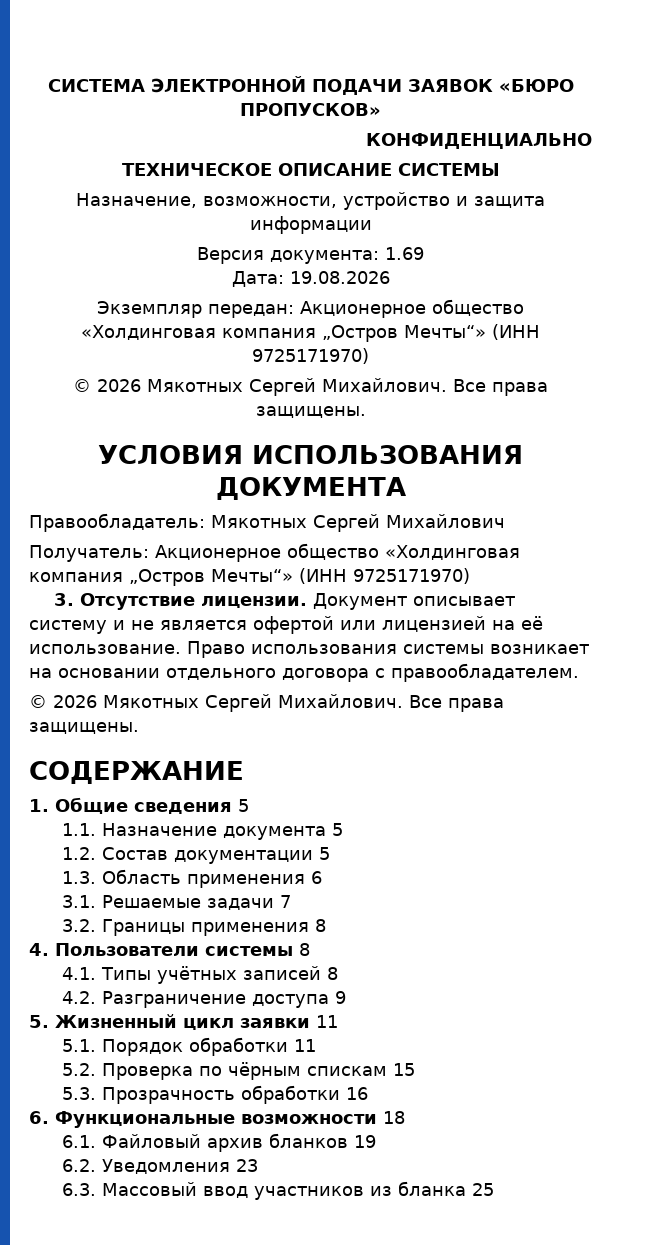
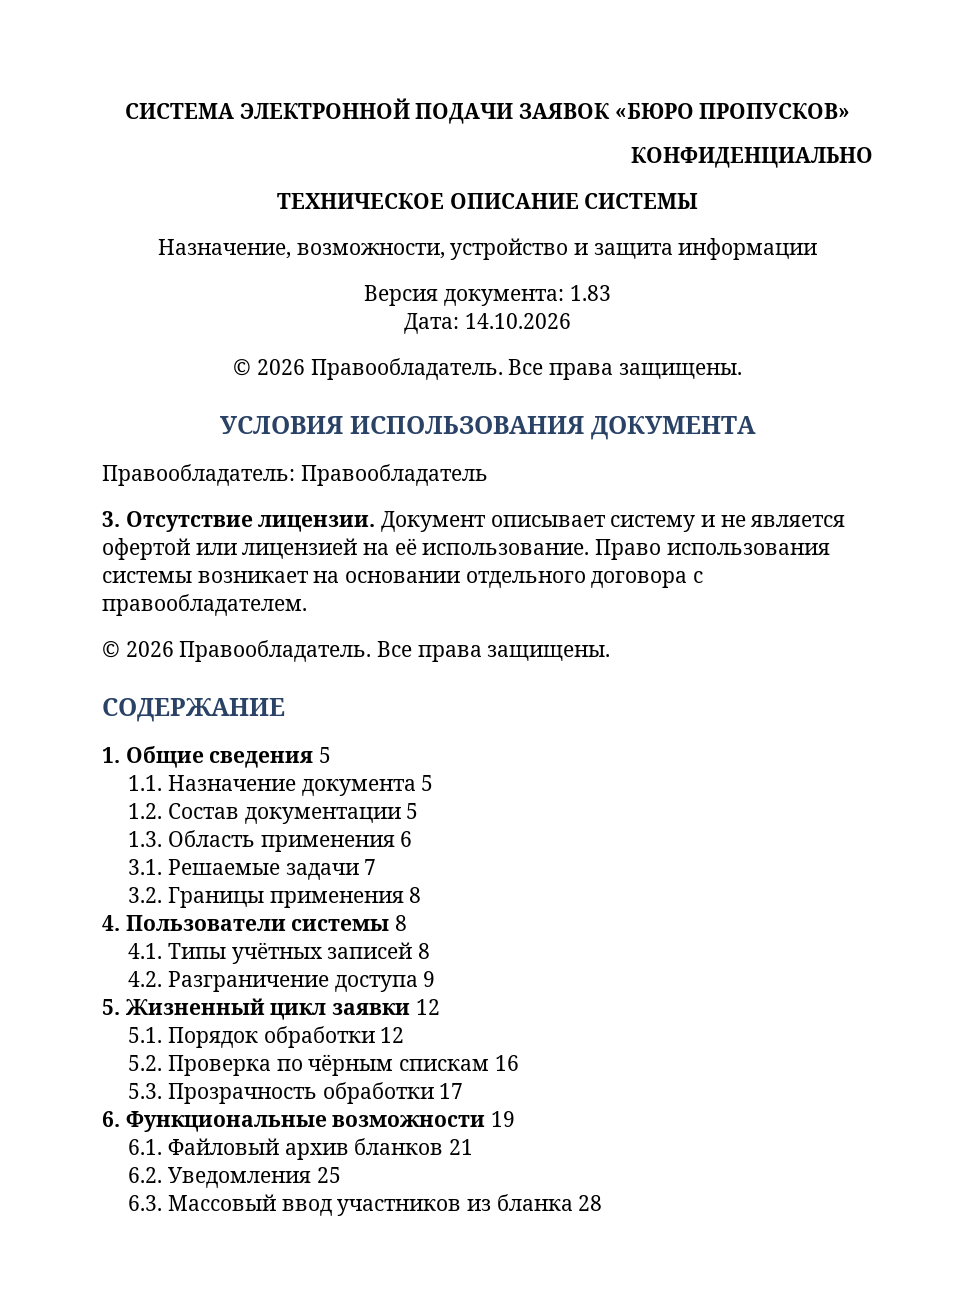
[385,247,424,260] 1.69 -> [569,285,611,301] 1.83
[289,271,390,284] [97,299,524,318] [81,324,540,342] [252,348,369,364] [73,378,447,396] 19.08.2026 // Экземпляр передан: Акционерное общество «Холдинговая компания „Остров Мечты“» (ИНН 9725171970) // © 2026 Мякотных Сергей Михайлович. -> [464,313,571,329] [233,358,503,380] 14.10.2026 // © 2026 Правообладатель.
[211,514,505,532] [29,543,520,562] [29,568,470,586] Мякотных Сергей Михайлович // Получатель: Акционерное общество «Холдинговая компания „Остров Мечты“» (ИНН 9725171970) -> [300,464,488,486] Правообладатель
[103,694,403,712] Мякотных Сергей Михайлович. -> [179,640,372,662] Правообладатель.
[316,1015,338,1028] 11 -> [415,999,440,1015] 12
[294,1039,317,1052] 11 -> [380,1027,405,1043] 12
[393,1063,416,1076] 15 -> [494,1055,519,1071] 16
[346,1087,369,1100] 16 -> [439,1083,464,1099] 17
[383,1111,405,1124] 18 -> [491,1111,516,1127] 19
[354,1135,377,1148] 19 -> [448,1139,473,1155] 21
[236,1159,259,1172] 23 -> [316,1167,341,1183] 25
[472,1183,495,1196] 25 -> [578,1195,603,1211] 28

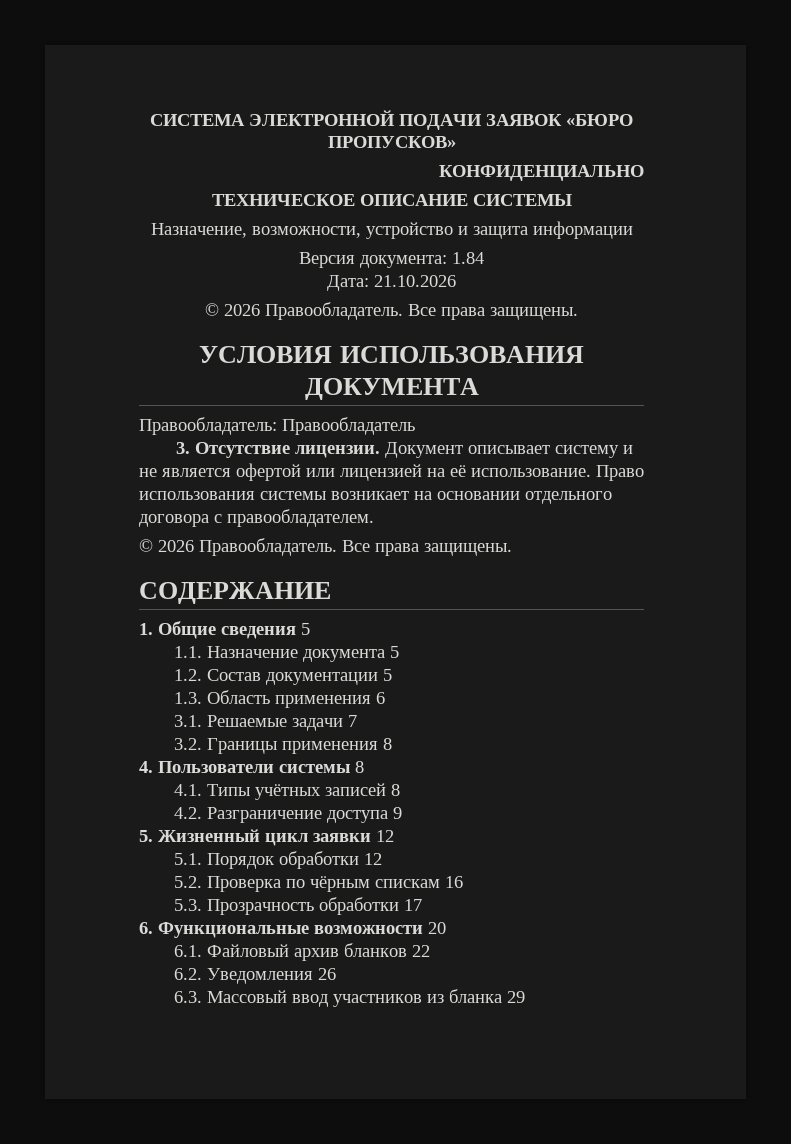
[569,285,611,301] 1.83 -> [452,252,484,264] 1.84
[464,313,571,329] 14.10.2026 -> [374,275,456,287] 21.10.2026
[491,1111,516,1127] 19 -> [428,922,446,934] 20
[448,1139,473,1155] 21 -> [411,945,430,957] 22
[316,1167,341,1183] 25 -> [317,968,336,980] 26
[578,1195,603,1211] 28 -> [506,991,525,1003] 29

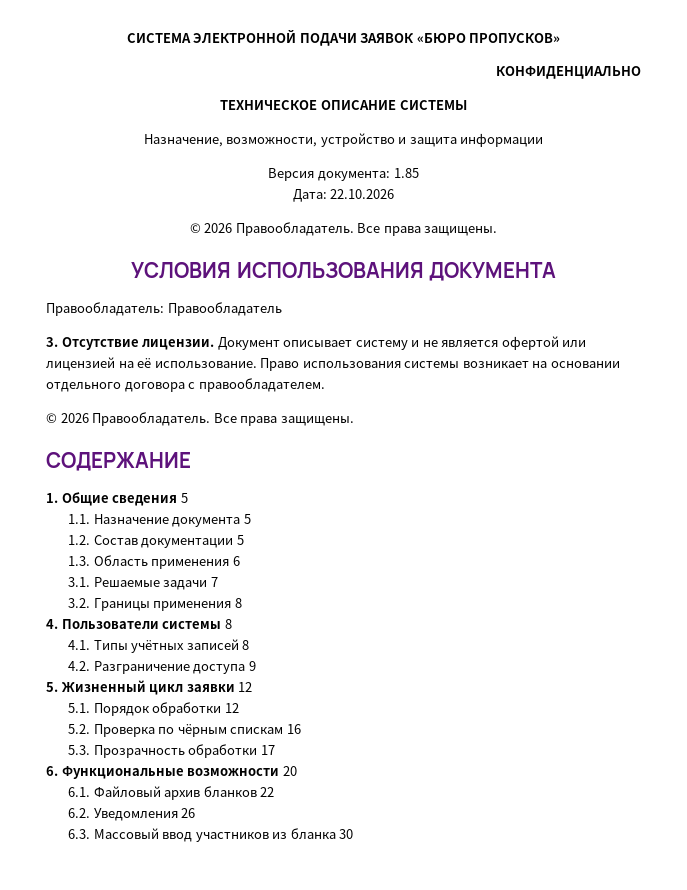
[452,252,484,264] 1.84 -> [393,168,419,178] 1.85
[374,275,456,287] 21.10.2026 -> [330,189,395,199] 22.10.2026
[506,991,525,1003] 29 -> [339,829,354,839] 30

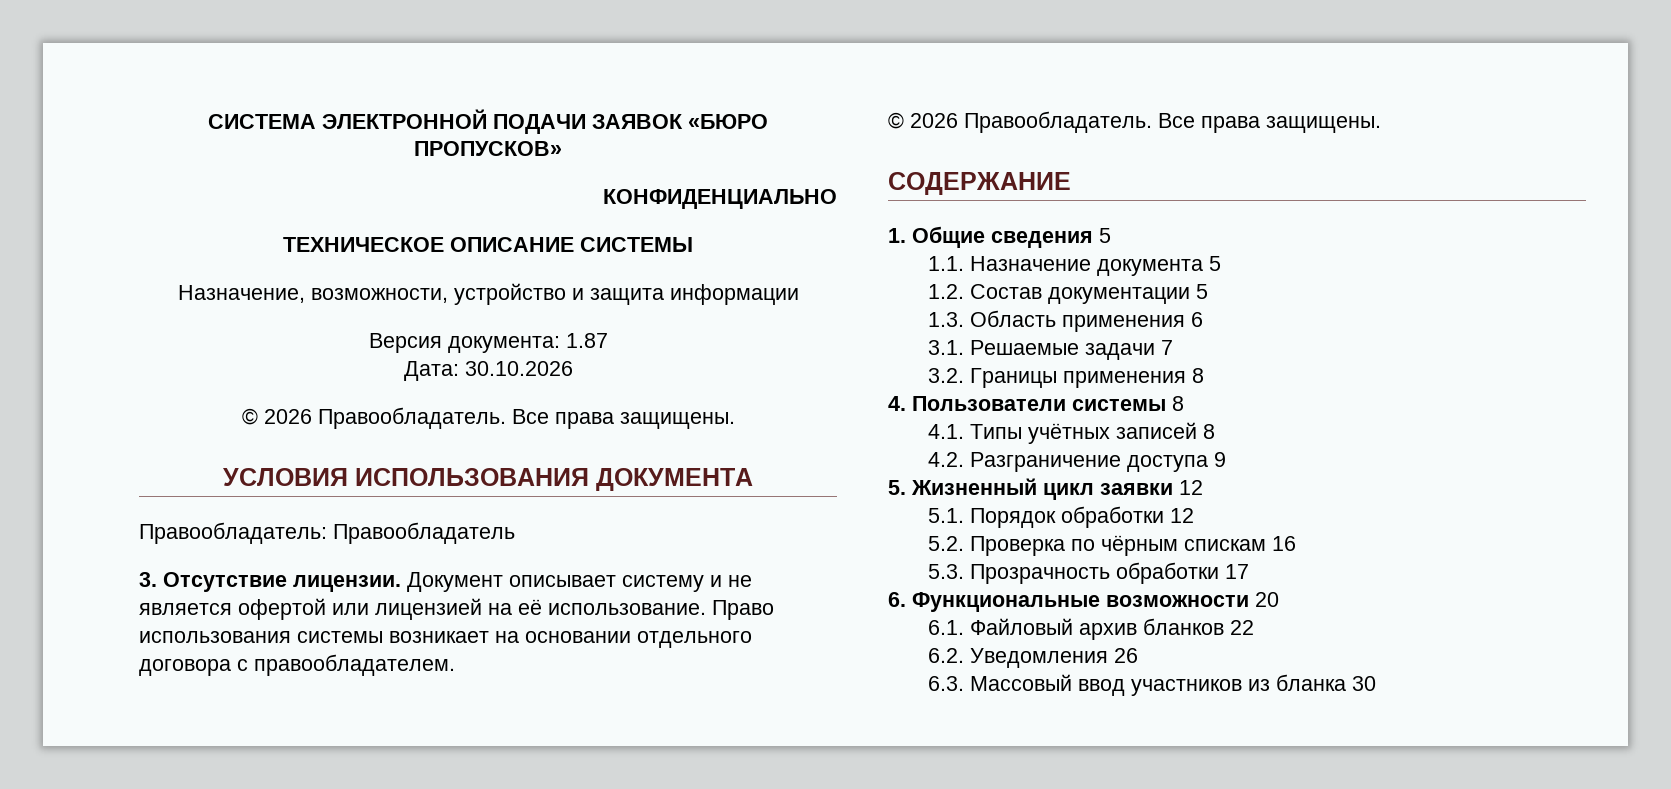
[393,168,419,178] 1.85 -> [565,333,608,348] 1.87
[330,189,395,199] 22.10.2026 -> [464,361,573,376] 30.10.2026

